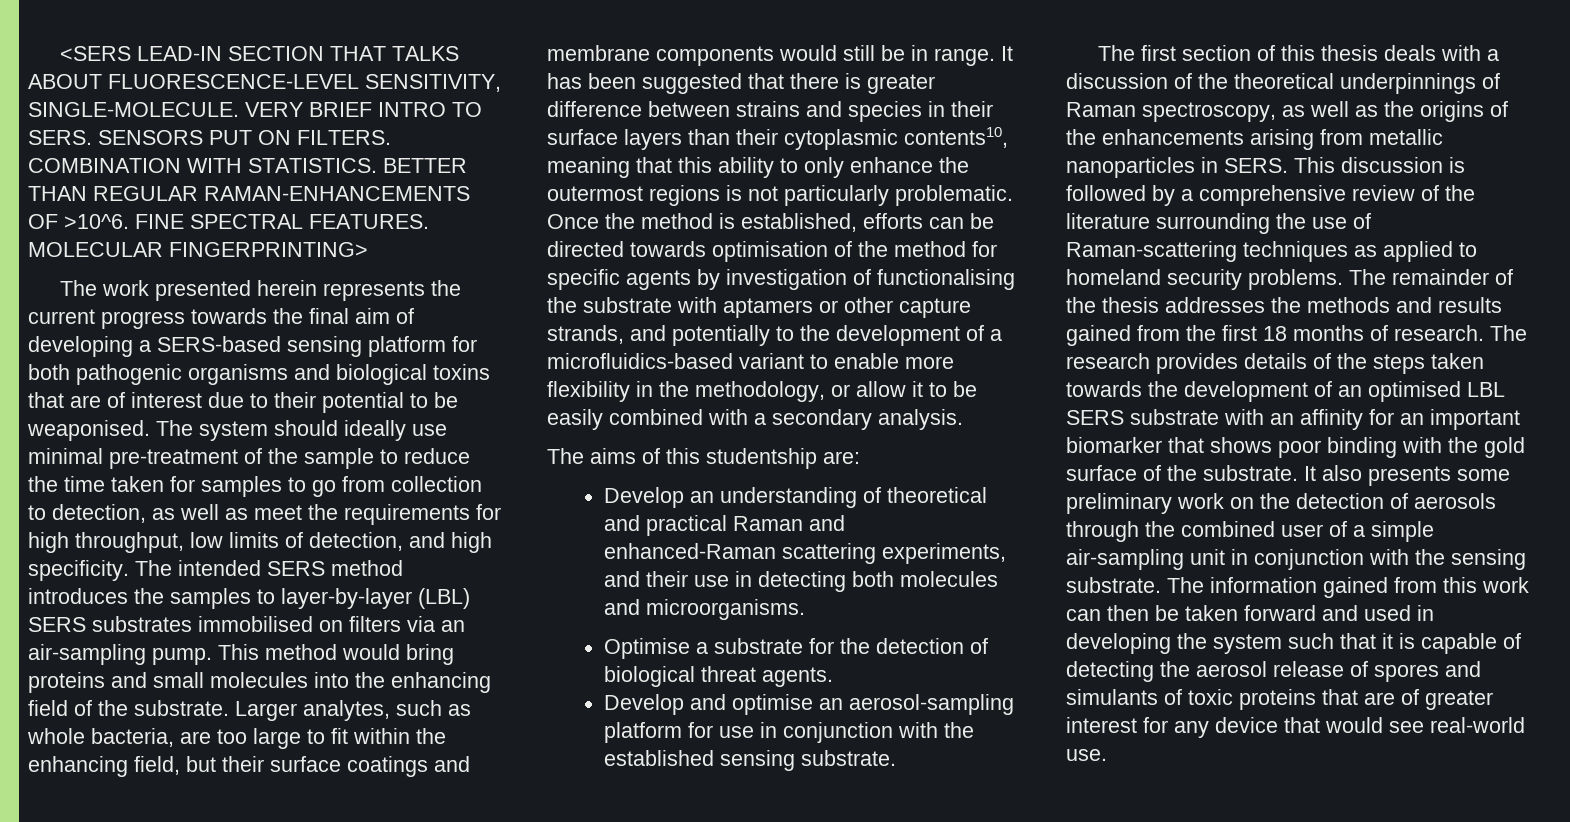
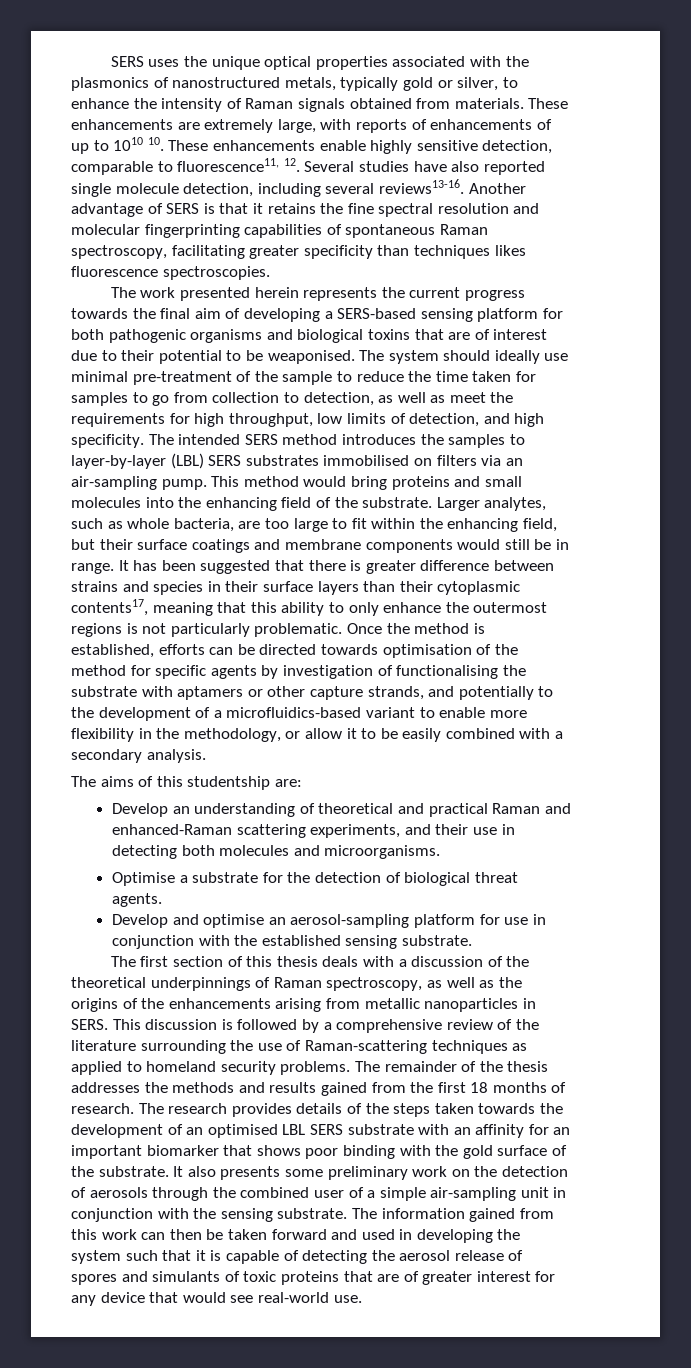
[59,46,459,61] [28,74,501,92] [28,102,482,117] [28,130,391,145] [28,158,467,173] [28,186,470,201] [28,214,429,229] [28,242,368,257] <SERS LEAD-IN SECTION THAT TALKS ABOUT FLUORESCENCE-LEVEL SENSITIVITY, SINGLE-MOLECULE. VERY BRIEF INTRO TO SERS. SENSORS PUT ON FILTERS. COMBINATION WITH STATISTICS. BETTER THAN REGULAR RAMAN-ENHANCEMENTS OF >10^6. FINE SPECTRAL FEATURES. MOLECULAR FINGERPRINTING> -> [110,56,529,70] [71,77,518,91] [71,98,569,112] [71,119,552,133] [71,137,553,154] [71,158,545,175] [71,179,526,197] [71,203,540,217] [71,224,488,238] [71,245,526,259] [71,266,270,280] SERS uses the unique optical properties associated with the plasmonics of nanostructured metals, typically gold or silver, to enhance the intensity of Raman signals obtained from materials. These enhancements are extremely large, with reports of enhancements of up to 1010 10. These enhancements enable highly sensitive detection, comparable to fluorescence11, 12. Several studies have also reported single molecule detection, including several reviews13-16. Another advantage of SERS is that it retains the fine spectral resolution and molecular fingerprinting capabilities of spontaneous Raman spectroscopy, facilitating greater specificity than techniques likes fluorescence spectroscopies.
[904,127,1008,148] contents10, -> [71,599,148,616] contents17,

